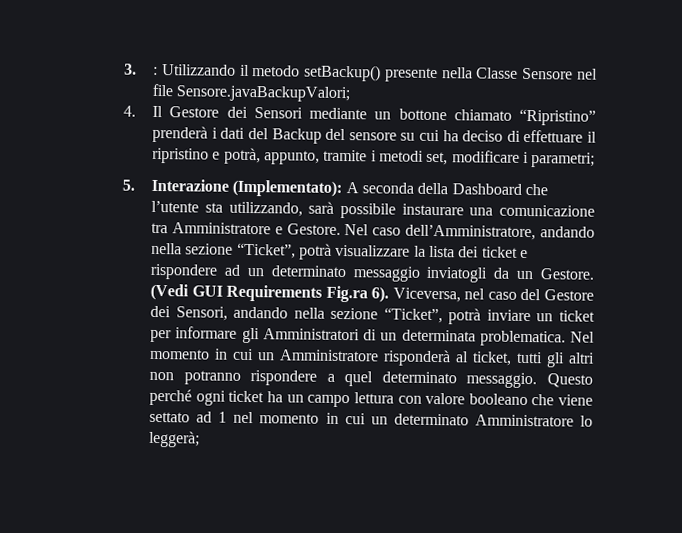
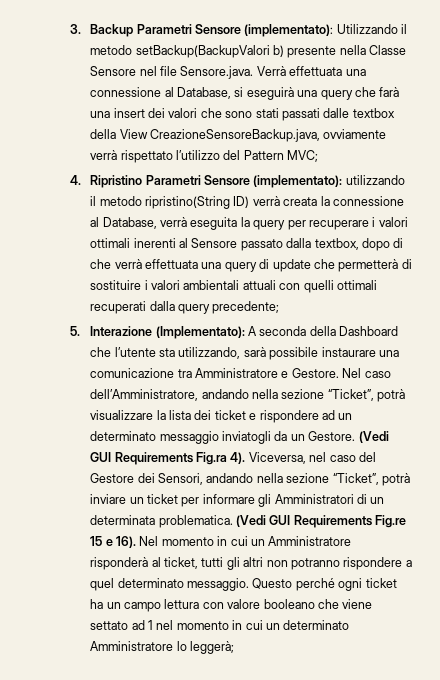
[153,66,159,76] : -> [90,24,334,37] Backup Parametri Sensore (implementato):
[304,64,382,82] setBackup() -> [135,45,285,58] setBackup(BackupValori b)
[176,85,351,103] [123,105,597,126] [152,125,597,144] [152,147,596,168] Sensore.javaBackupValori; // 4. Il Gestore dei Sensori mediante un bottone chiamato “Ripristino” prenderà i dati del Backup del sensore su cui ha deciso di effettuare il ripristino e potrà, appunto, tramite i metodi set, modificare i parametri; -> [180,66,366,79] [90,87,400,100] [90,108,395,121] [90,129,387,142] [90,150,319,163] [69,175,405,188] [90,196,404,209] [90,217,408,230] [90,238,404,251] [90,259,412,272] [90,280,377,293] [90,301,280,314] Sensore.java. Verrà effettuata una connessione al Database, si eseguirà una query che farà una insert dei valori che sono stati passati dalle textbox della View CreazioneSensoreBackup.java, ovviamente verrà rispettato l’utilizzo del Pattern MVC; // 4. Ripristino Parametri Sensore (implementato): utilizzando il metodo ripristino(String ID) verrà creata la connessione al Database, verrà eseguita la query per recuperare i valori ottimali inerenti al Sensore passato dalla textbox, dopo di che verrà effettuata una query di update che permetterà di sostituire i valori ambientali attuali con quelli ottimali recuperati dalla query precedente;
[371,286,390,303] 6). -> [230,452,246,464] 4).
(566, 338) none -> [236,515,407,528] [90,536,137,548] (Vedi GUI Requirements Fig.re 15 e 16).

